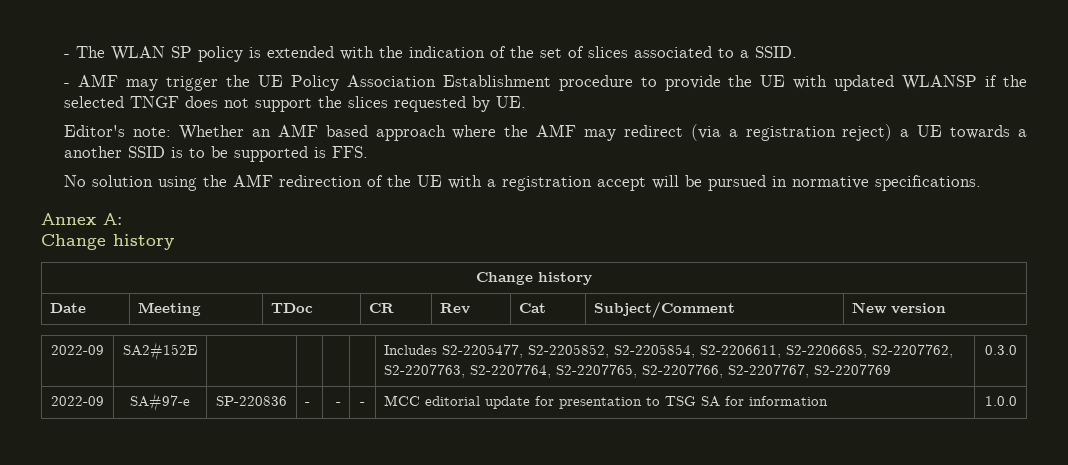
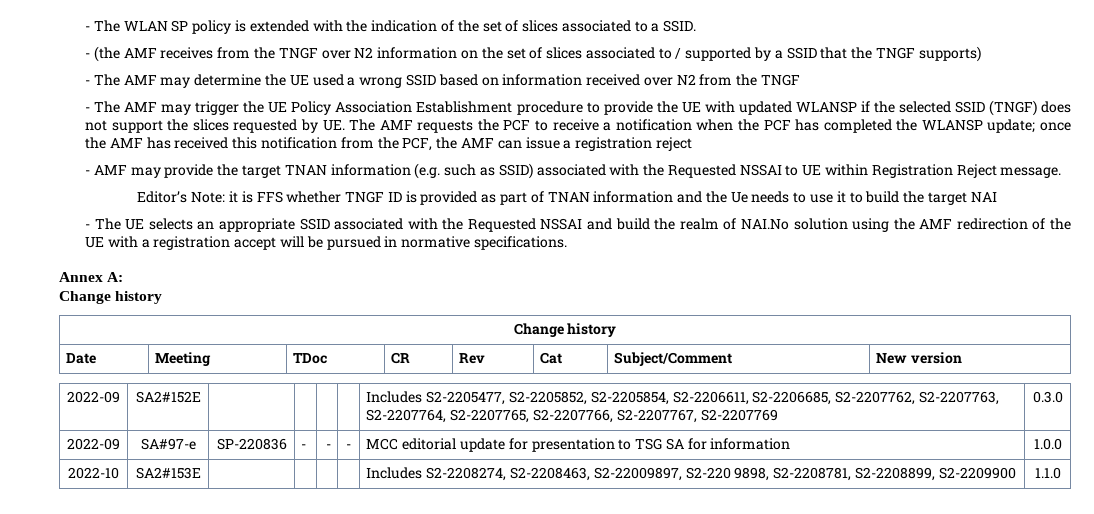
(71, 85) none -> [93,46,981,62] [85,74,800,88] [85,101,121,113] (the AMF receives from the TNGF over N2 information on the set of slices associated to / supported by a SSID that the TNGF supports) // - The AMF may determine the UE used a wrong SSID based on information received over N2 from the TNGF // - The
[130,96,180,108] TNGF -> [954,100,1037,116] SSID (TNGF)
[64,124,1027,141] [64,146,369,162] [64,175,87,187] // Editor's note: Whether an AMF based approach where the AMF may redirect (via a registration reject) a UE towards a another SSID is to be supported is FFS. // No -> [349,119,1071,133] [85,137,692,151] [85,163,1062,179] [137,191,997,205] [85,218,789,232] The AMF requests the PCF to receive a notification when the PCF has completed the WLANSP update; once the AMF has received this notification from the PCF, the AMF can issue a registration reject // - AMF may provide the target TNAN information (e.g. such as SSID) associated with the Requested NSSAI to UE within Registration Reject message. // Editor’s Note: it is FFS whether TNGF ID is provided as part of TNAN information and the Ue needs to use it to build the target NAI // - The UE selects an appropriate SSID associated with the Requested NSSAI and build the realm of NAI.No
(1017, 401) none -> [68,467,119,479] [135,467,201,479] [366,467,1016,481] [1034,467,1061,479] // 2022-10 | SA2#153E | | | | | Includes S2-2208274, S2-2208463, S2-22009897, S2-220 9898, S2-2208781, S2-2208899, S2-2209900 | 1.1.0

